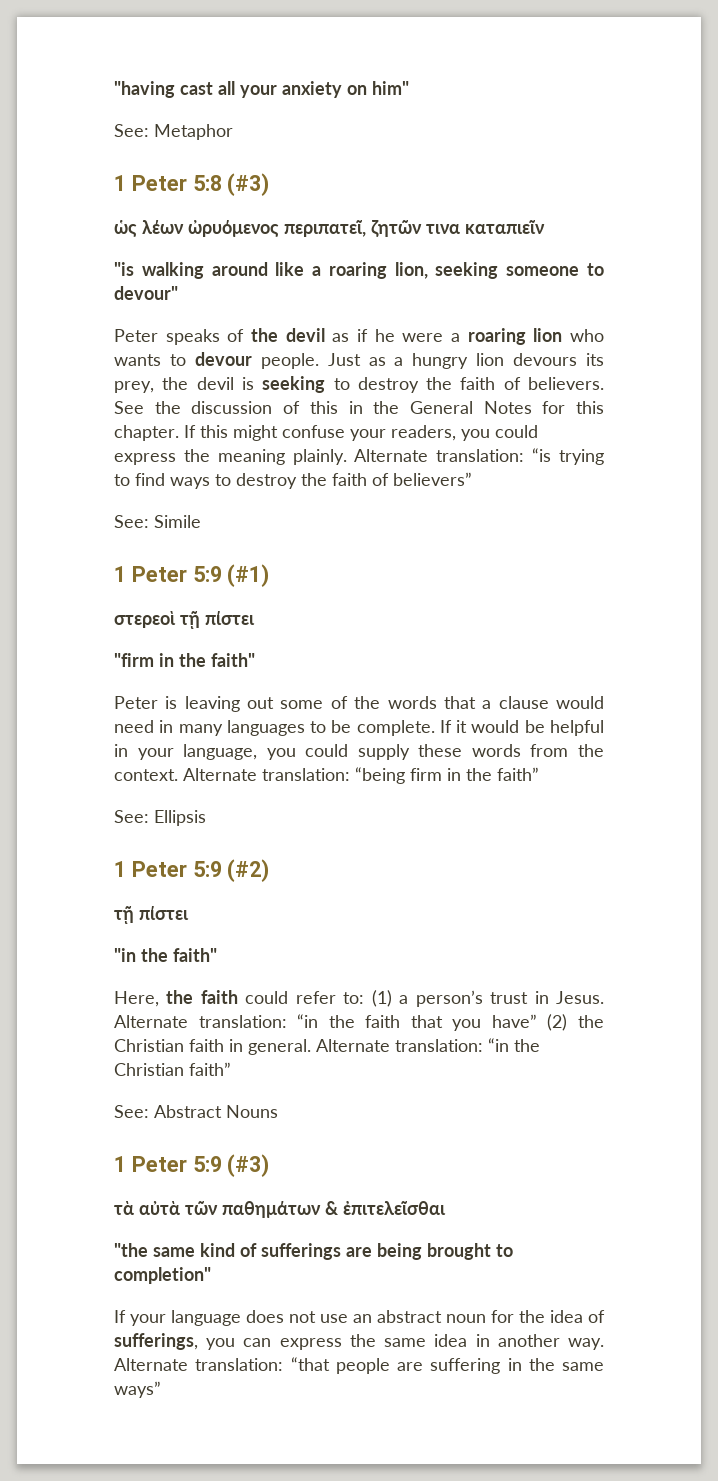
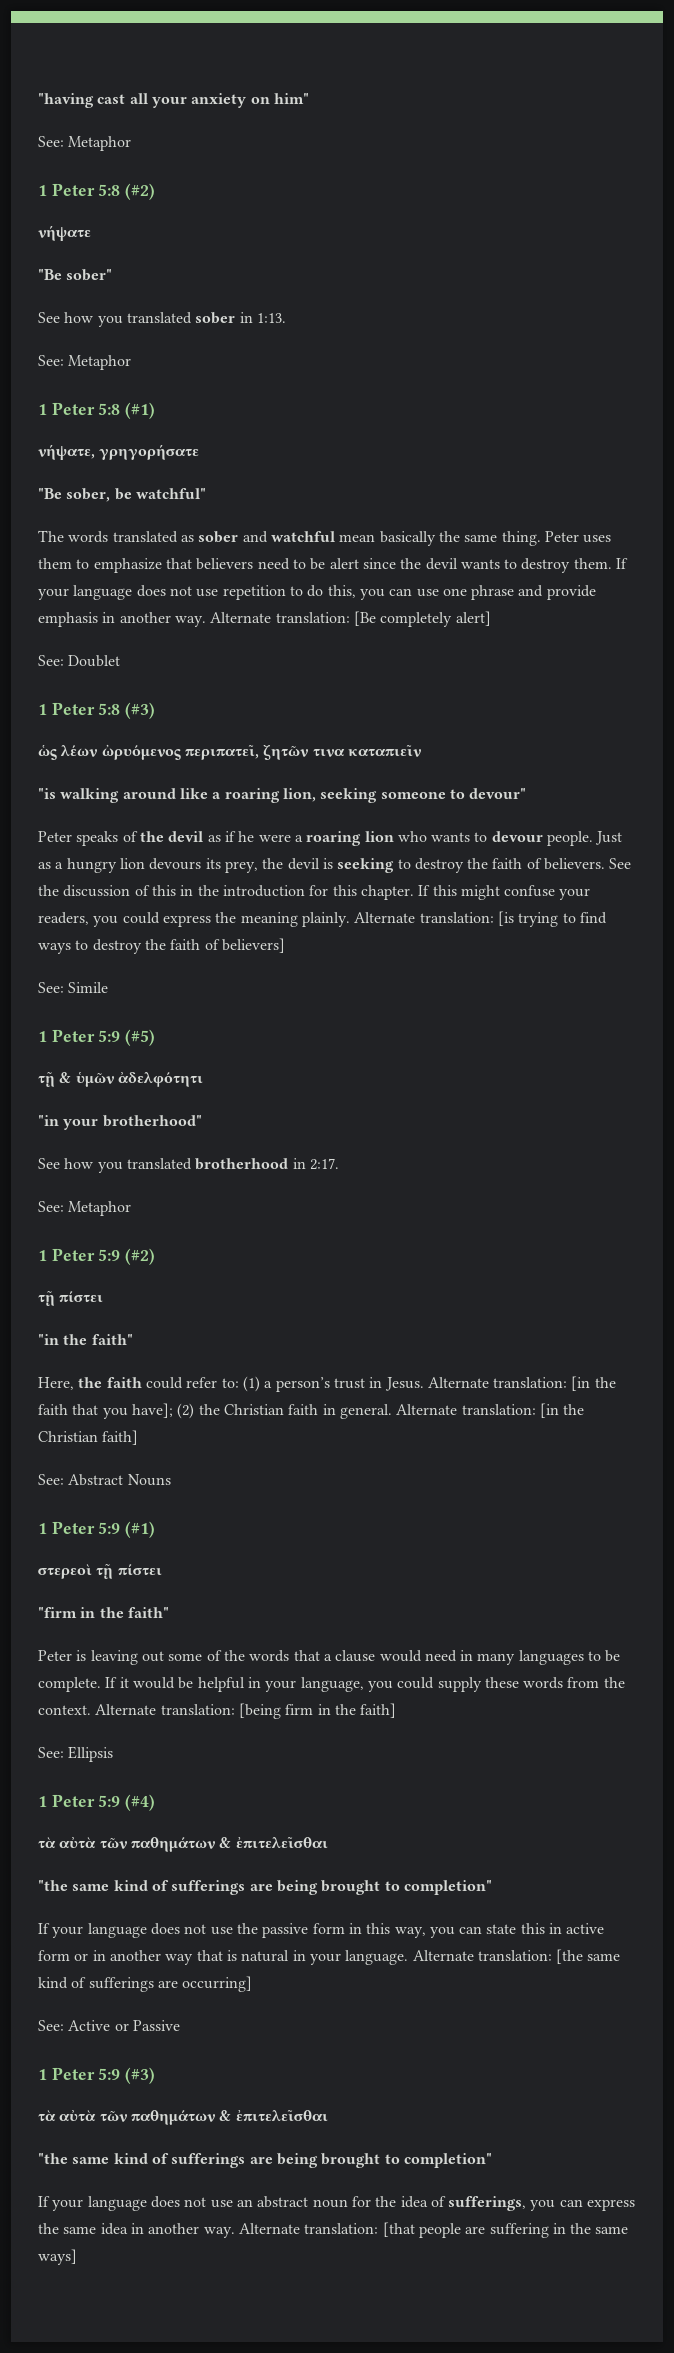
(233, 132) none -> [38,183,156,200] [38,225,91,241] [38,269,113,281] [38,312,286,327] [38,355,132,370] [38,402,156,419] [38,444,200,460] [38,488,206,502] [38,530,612,546] [38,558,629,573] [38,585,596,600] [38,611,491,627] [38,655,121,667] // 1 Peter 5:8 (#2) // νήψατε // "Be sober" // See how you translated sober in 1:13. // See: Metaphor // 1 Peter 5:8 (#1) // νήψατε, γρηγορήσατε // "Be sober, be watchful" // The words translated as sober and watchful mean basically the same thing. Peter uses them to emphasize that believers need to be alert since the devil wants to destroy them. If your language does not use repetition to do this, you can use one phrase and provide emphasis in another way. Alternate translation: [Be completely alert] // See: Doublet
[409,401,532,414] General Notes -> [222,885,305,897] introduction
[532,448,552,462] “is -> [497,911,514,926] [is
[393,472,472,486] believers” -> [221,938,285,953] believers]
(201, 521) none -> [38,1029,156,1046] [38,1072,203,1087] [38,1115,202,1130] [38,1158,339,1173] [38,1201,132,1216] [38,1248,156,1265] [38,1291,104,1306] [38,1334,133,1345] [38,1376,616,1392] [38,1403,585,1419] [38,1430,139,1445] [38,1474,171,1486] // 1 Peter 5:9 (#5) // τῇ & ὑμῶν ἀδελφότητι // "in your brotherhood" // See how you translated brotherhood in 2:17. // See: Metaphor // 1 Peter 5:9 (#2) // τῇ πίστει // "in the faith" // Here, the faith could refer to: (1) a person’s trust in Jesus. Alternate translation: [in the faith that you have]; (2) the Christian faith in general. Alternate translation: [in the Christian faith] // See: Abstract Nouns
[355,767,405,784] “being -> [238,1703,281,1719] [being
[497,767,539,781] faith” -> [360,1703,397,1718] faith]
[227,859,270,882] [114,906,189,924] [114,948,217,962] [114,990,604,1007] [114,1014,604,1031] [114,1038,540,1055] [114,1062,231,1076] [114,1105,278,1118] (#2) // τῇ πίστει // "in the faith" // Here, the faith could refer to: (1) a person’s trust in Jesus. Alternate translation: “in the faith that you have” (2) the Christian faith in general. Alternate translation: “in the Christian faith” // See: Abstract Nouns -> [125,1794,156,1811] [38,1837,328,1852] [38,1880,492,1895] [38,1923,605,1938] [38,1949,621,1965] [38,1976,253,1992] [38,2020,180,2031] (#4) // τὰ αὐτὰ τῶν παθημάτων & ἐπιτελεῖσθαι // "the same kind of sufferings are being brought to completion" // If your language does not use the passive form in this way, you can state this in active form or in another way that is natural in your language. Alternate translation: [the same kind of sufferings are occurring] // See: Active or Passive
[290,1357,330,1371] “that -> [382,2222,415,2237] [that
[114,1381,161,1398] ways” -> [38,2249,77,2265] ways]

